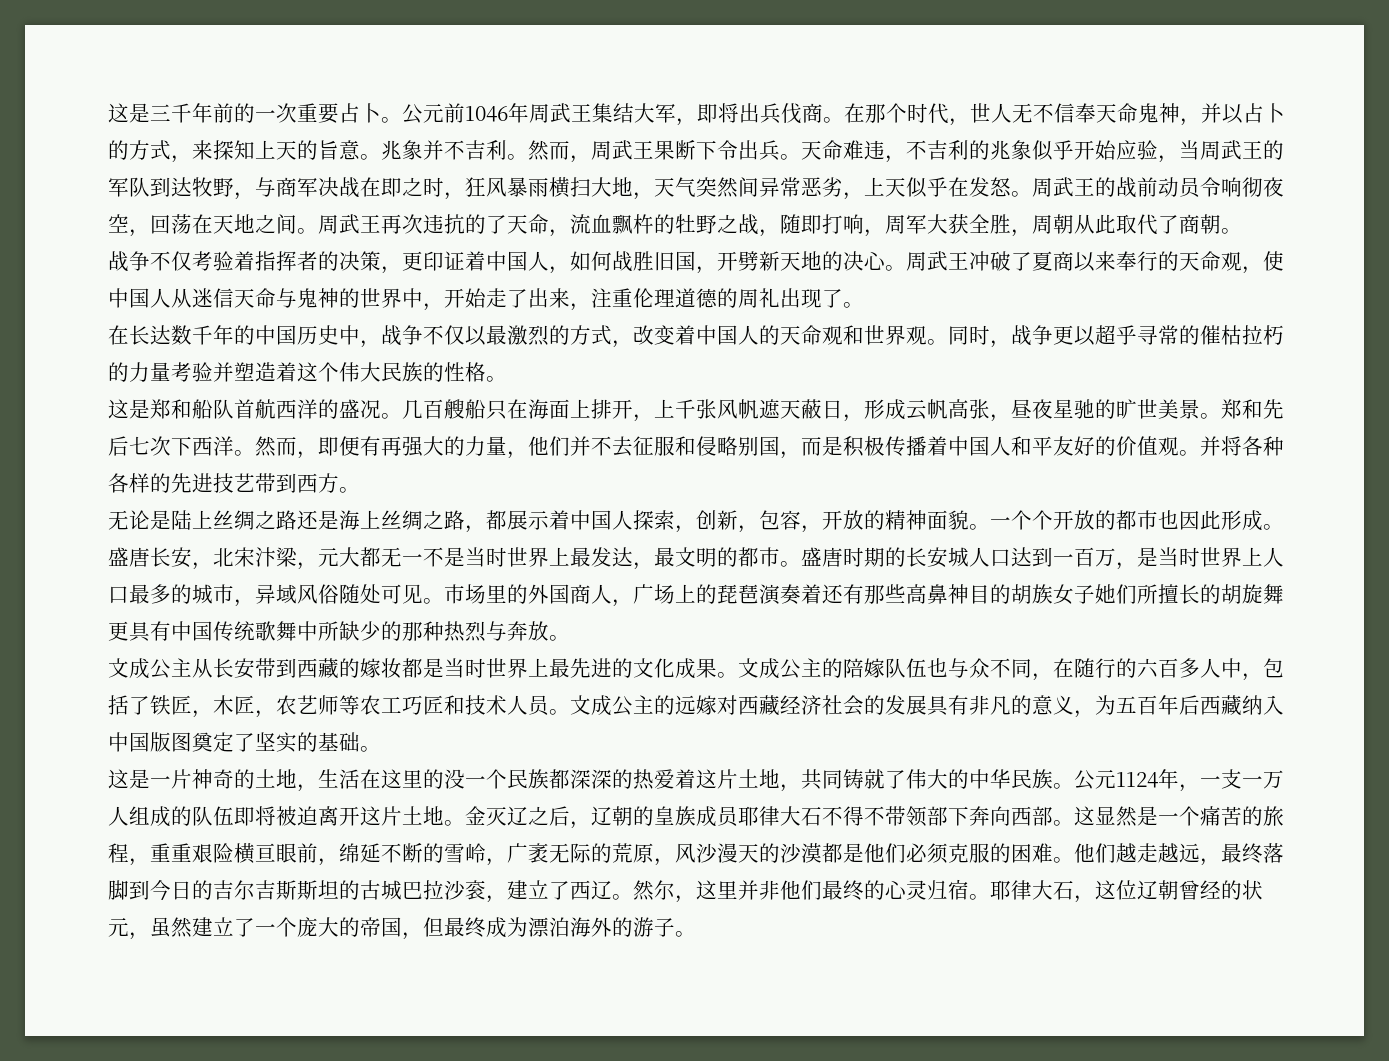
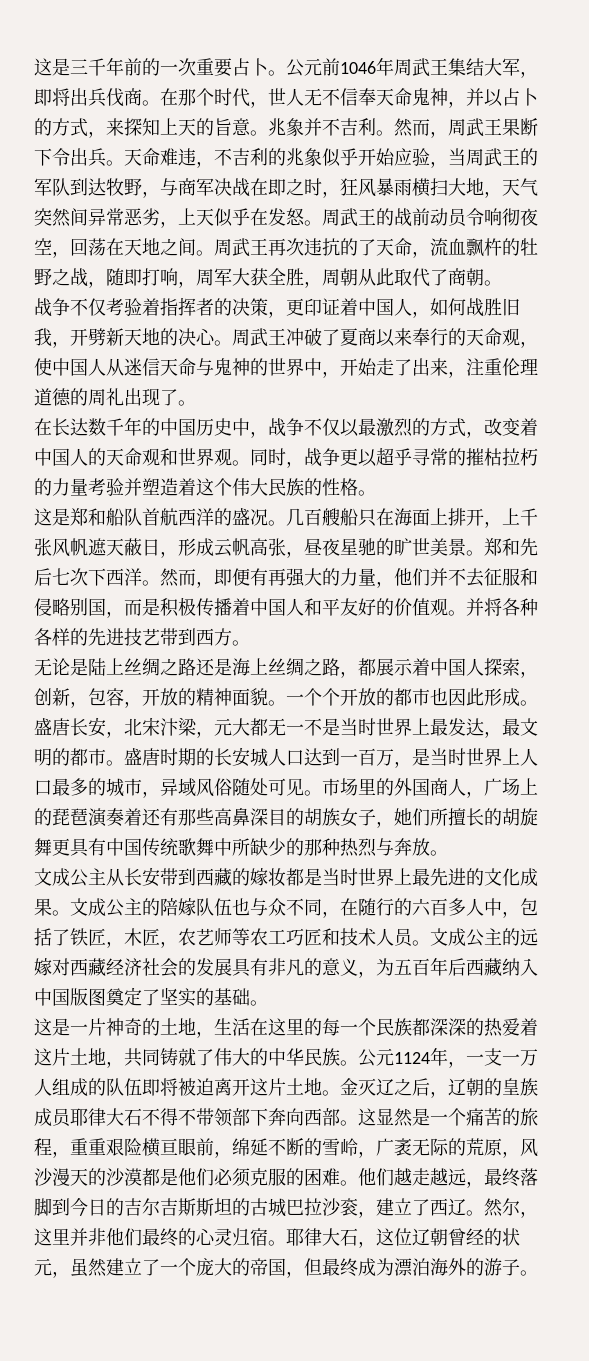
[675,251,696,271] 国 -> [34,328,52,346] 我
[1200,325,1221,345] 催 -> [466,448,484,466] 摧
[948,584,969,604] 神 -> [250,808,268,826] 深
(1095, 594) none -> [376,821,394,828] ，
[444,769,465,789] 没 -> [322,1018,340,1036] 每

